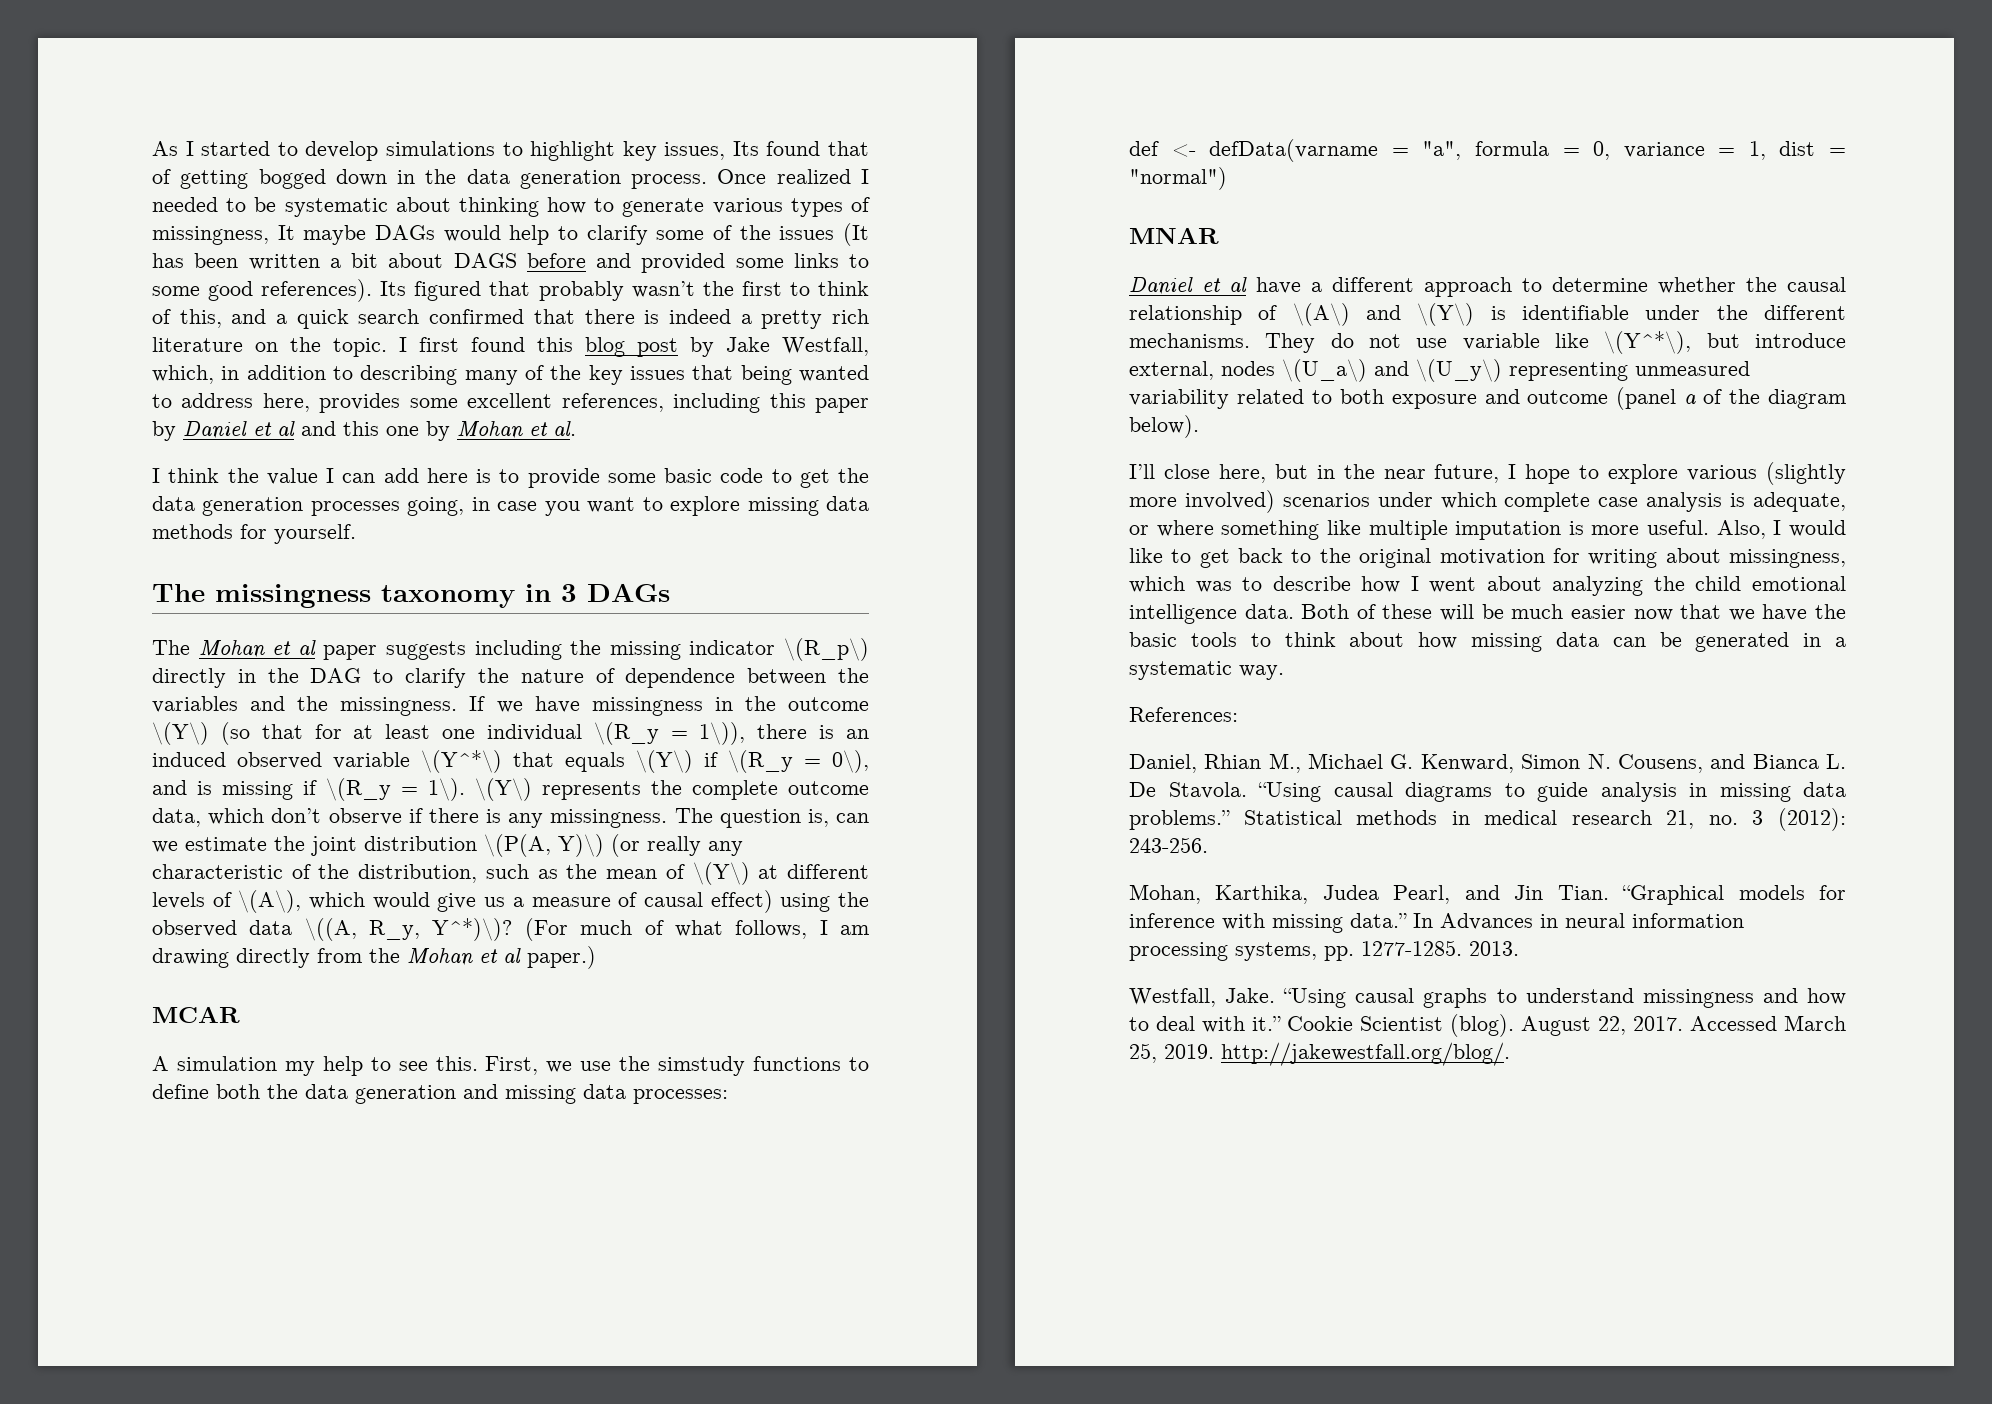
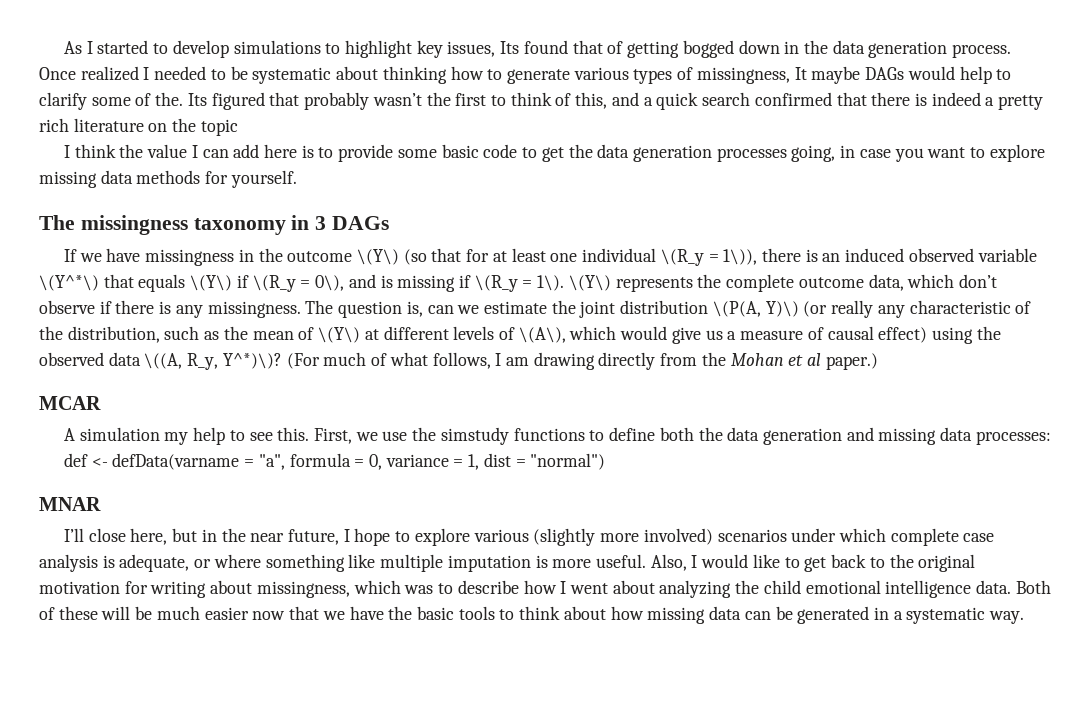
[739,223,869,246] [152,253,869,273] [152,279,373,302] the issues (It has been written a bit about DAGS before and provided some links to some good references). -> [155,92,184,106] the.
[333,337,869,357] [152,365,870,385] [152,393,869,413] [152,421,576,441] topic. I first found this blog post by Jake Westfall, which, in addition to describing many of the key issues that being wanted to address here, provides some excellent references, including this paper by Daniel et al and this one by Mohan et al. -> [200,119,238,136] topic
[152,638,870,661] [152,668,869,688] [152,696,458,716] The Mohan et al paper suggests including the missing indicator \(R_p\) directly in the DAG to clarify the nature of dependence between the variables and the missingness. -> (390, 223) none
[1129,277,1846,297] [1129,303,1846,326] [1129,331,1846,354] [1129,359,1750,382] [1129,387,1846,410] [1129,415,1199,438] // Daniel et al have a different approach to determine whether the causal relationship of \(A\) and \(Y\) is identifiable under the different mechanisms. They do not use variable like \(Y^*\), but introduce external, nodes \(U_a\) and \(U_y\) representing unmeasured variability related to both exposure and outcome (panel a of the diagram below). -> (101, 504) none
[1129,707,1238,722] [1129,753,1846,773] [1129,782,1846,802] [1129,808,1846,831] [1129,837,1208,853] [1129,884,1846,905] [1129,913,1744,933] [1129,940,1519,961] [1129,988,1846,1008] [1129,1014,1846,1037] [1129,1042,1510,1066] // References: // Daniel, Rhian M., Michael G. Kenward, Simon N. Cousens, and Bianca L. De Stavola. “Using causal diagrams to guide analysis in missing data problems.” Statistical methods in medical research 21, no. 3 (2012): 243-256. // Mohan, Karthika, Judea Pearl, and Jin Tian. “Graphical models for inference with missing data.” In Advances in neural information processing systems, pp. 1277-1285. 2013. // Westfall, Jake. “Using causal graphs to understand missingness and how to deal with it.” Cookie Scientist (blog). August 22, 2017. Accessed March 25, 2019. http://jakewestfall.org/blog/. -> (1025, 617) none

